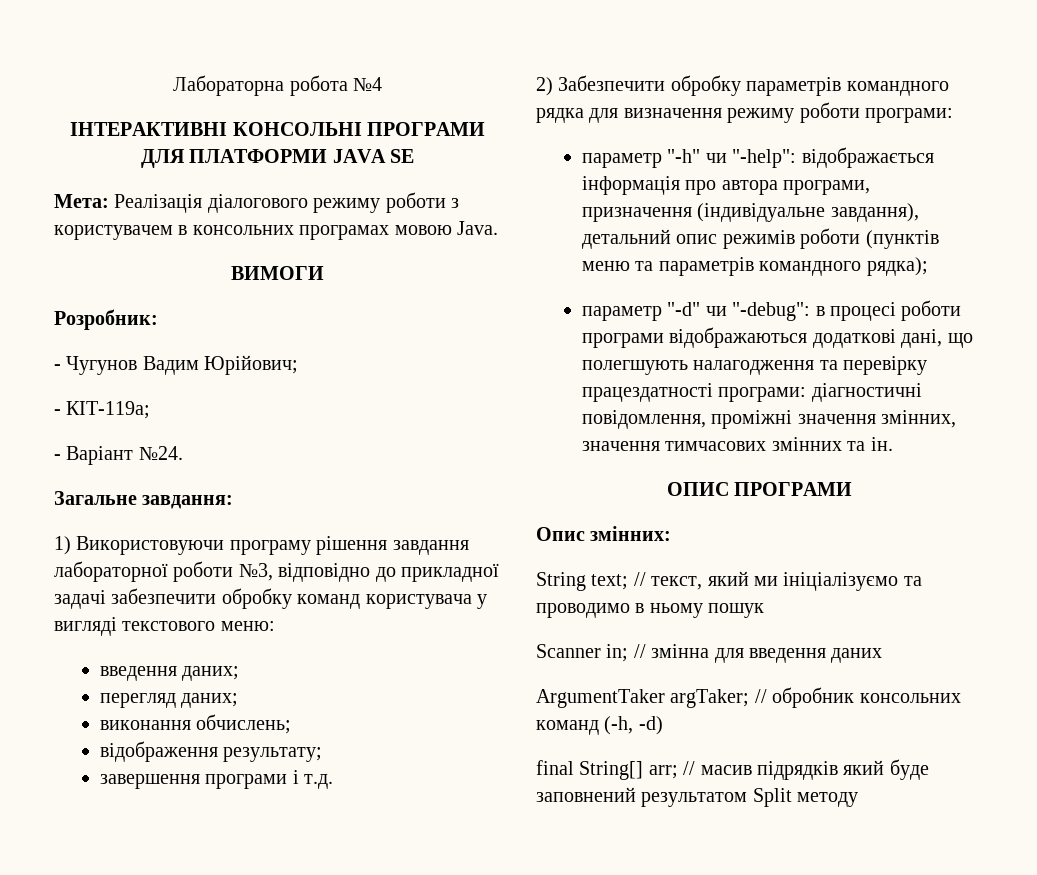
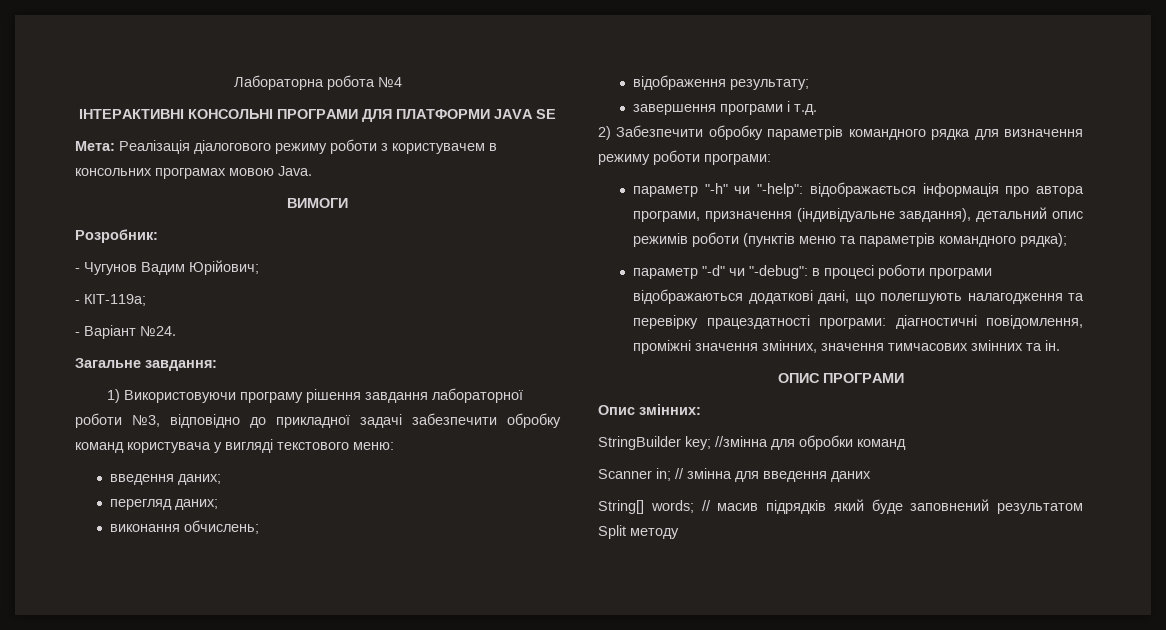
[536,571,922,591] [536,603,765,618] String text; // текст, який ми ініціалізуємо та проводимо в ньому пошук -> [598,435,906,450] StringBuilder key; //змінна для обробки команд
[536,687,961,708] [536,716,663,735] [536,760,678,780] ArgumentTaker argTaker; // обробник консольних команд (-h, -d) // final String[] arr; -> [598,500,694,514] String[] words;

